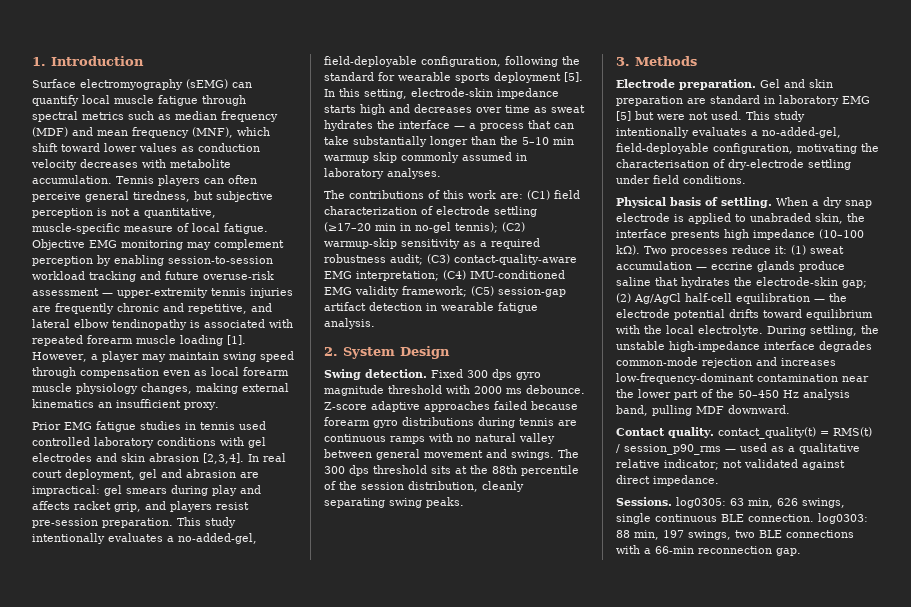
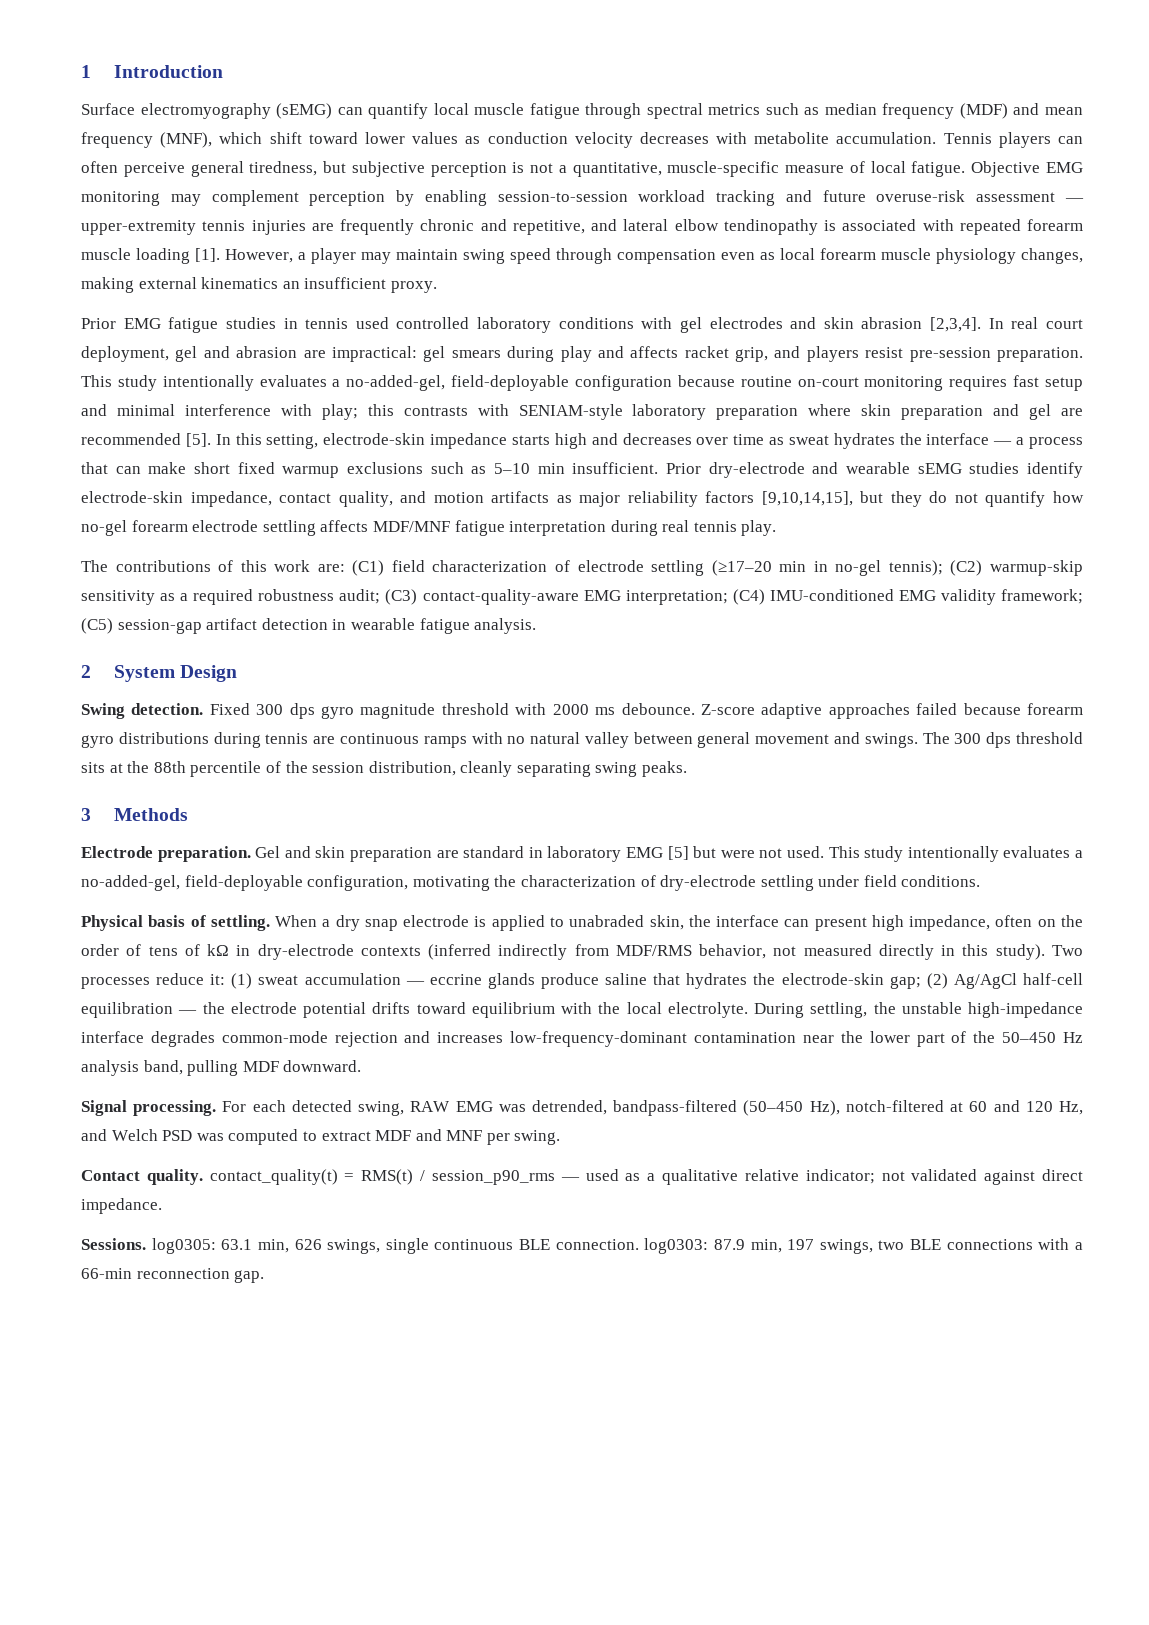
[32,57,46,66] 1. -> [81,65,91,78] 1
[421,56,580,67] [324,72,561,83] configuration, following the standard for wearable sports deployment -> [575,375,1084,391] [81,404,1083,420] [81,433,181,445] configuration because routine on-court monitoring requires fast setup and minimal interference with play; this contrasts with SENIAM-style laboratory preparation where skin preparation and gel are recommended
[324,136,574,147] [324,152,527,163] [324,168,441,179] take substantially longer than the 5–10 min warmup skip commonly assumed in laboratory analyses. -> [148,462,1083,478] [81,491,1084,507] [81,520,777,536] make short fixed warmup exclusions such as 5–10 min insufficient. Prior dry-electrode and wearable sEMG studies identify electrode-skin impedance, contact quality, and motion artifacts as major reliability factors [9,10,14,15], but they do not quantify how no-gel forearm electrode settling affects MDF/MNF fatigue interpretation during real tennis play.
[324,347,338,356] 2. -> [81,665,91,678] 2
[616,57,630,66] 3. -> [81,808,91,821] 3
[616,159,709,168] characterisation -> [520,875,636,887] characterization
[671,229,864,240] [616,245,640,255] presents high impedance (10–100 kΩ). -> [784,915,1083,931] [81,944,1045,960] can present high impedance, often on the order of tens of kΩ in dry-electrode contexts (inferred indirectly from MDF/RMS behavior, not measured directly in this study).
(790, 409) none -> [81,1100,1083,1116] [81,1129,561,1145] // Signal processing. For each detected swing, RAW EMG was detrended, bandpass-filtered (50–450 Hz), notch-filtered at 60 and 120 Hz, and Welch PSD was computed to extract MDF and MNF per swing.
[730,498,744,506] 63 -> [221,1239,253,1250] 63.1
[616,530,630,538] 88 -> [713,1239,745,1250] 87.9

